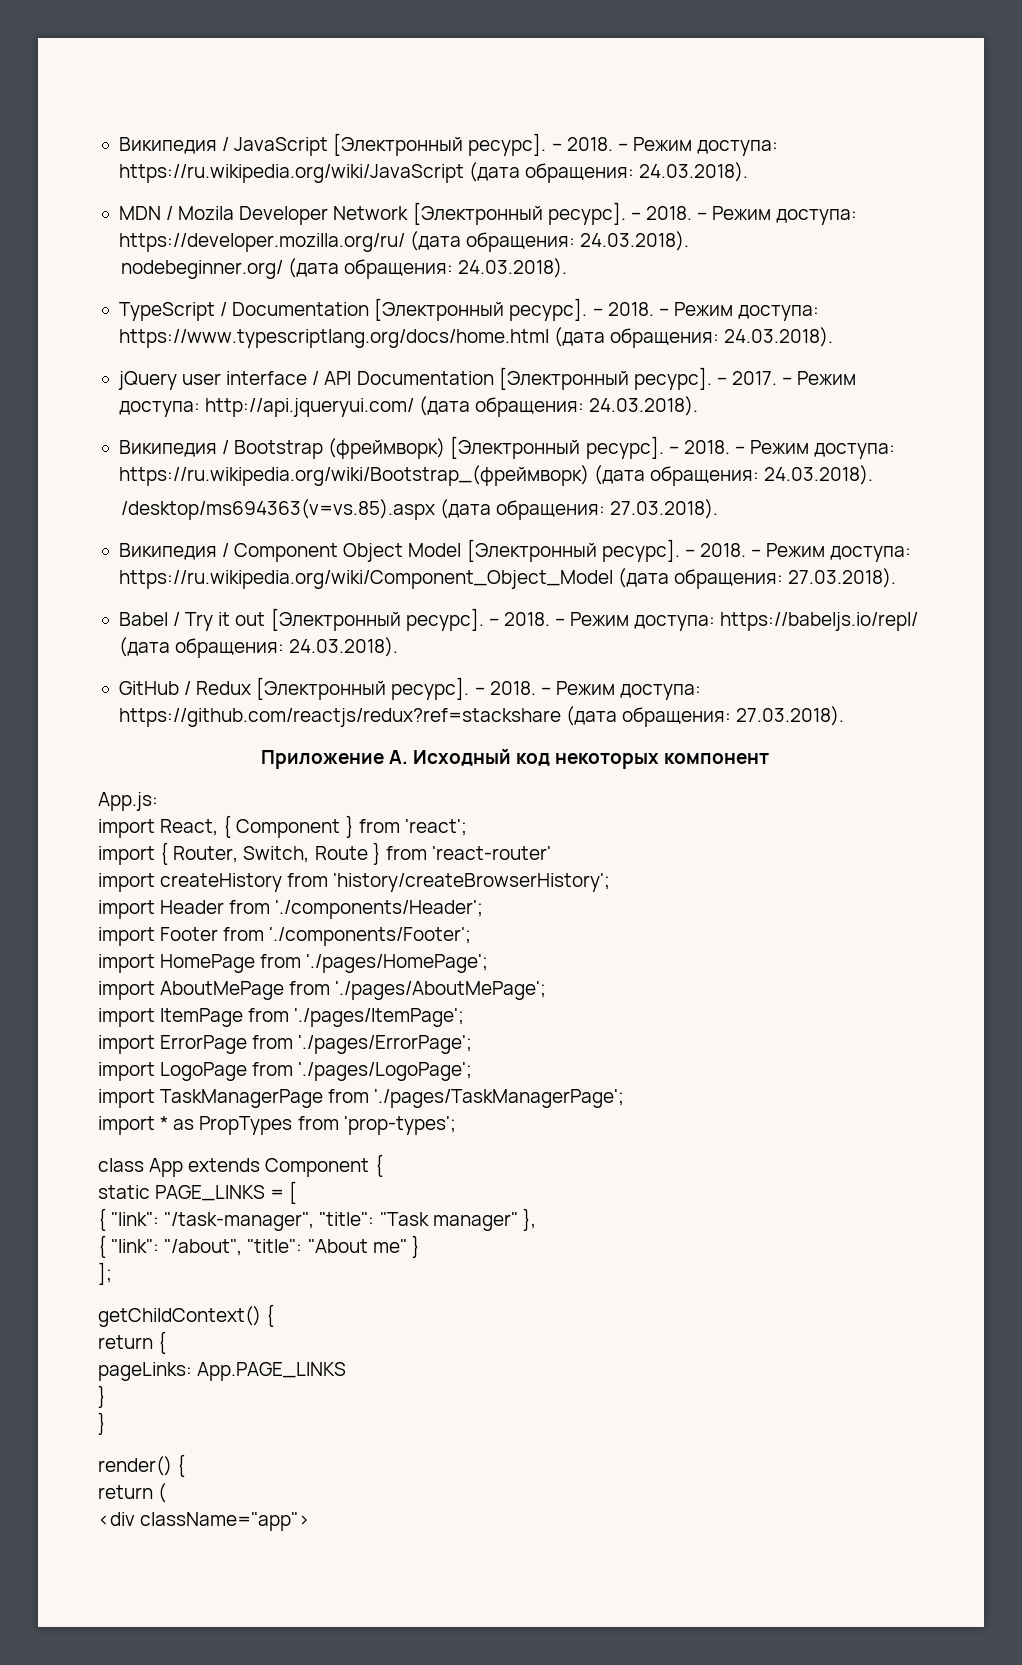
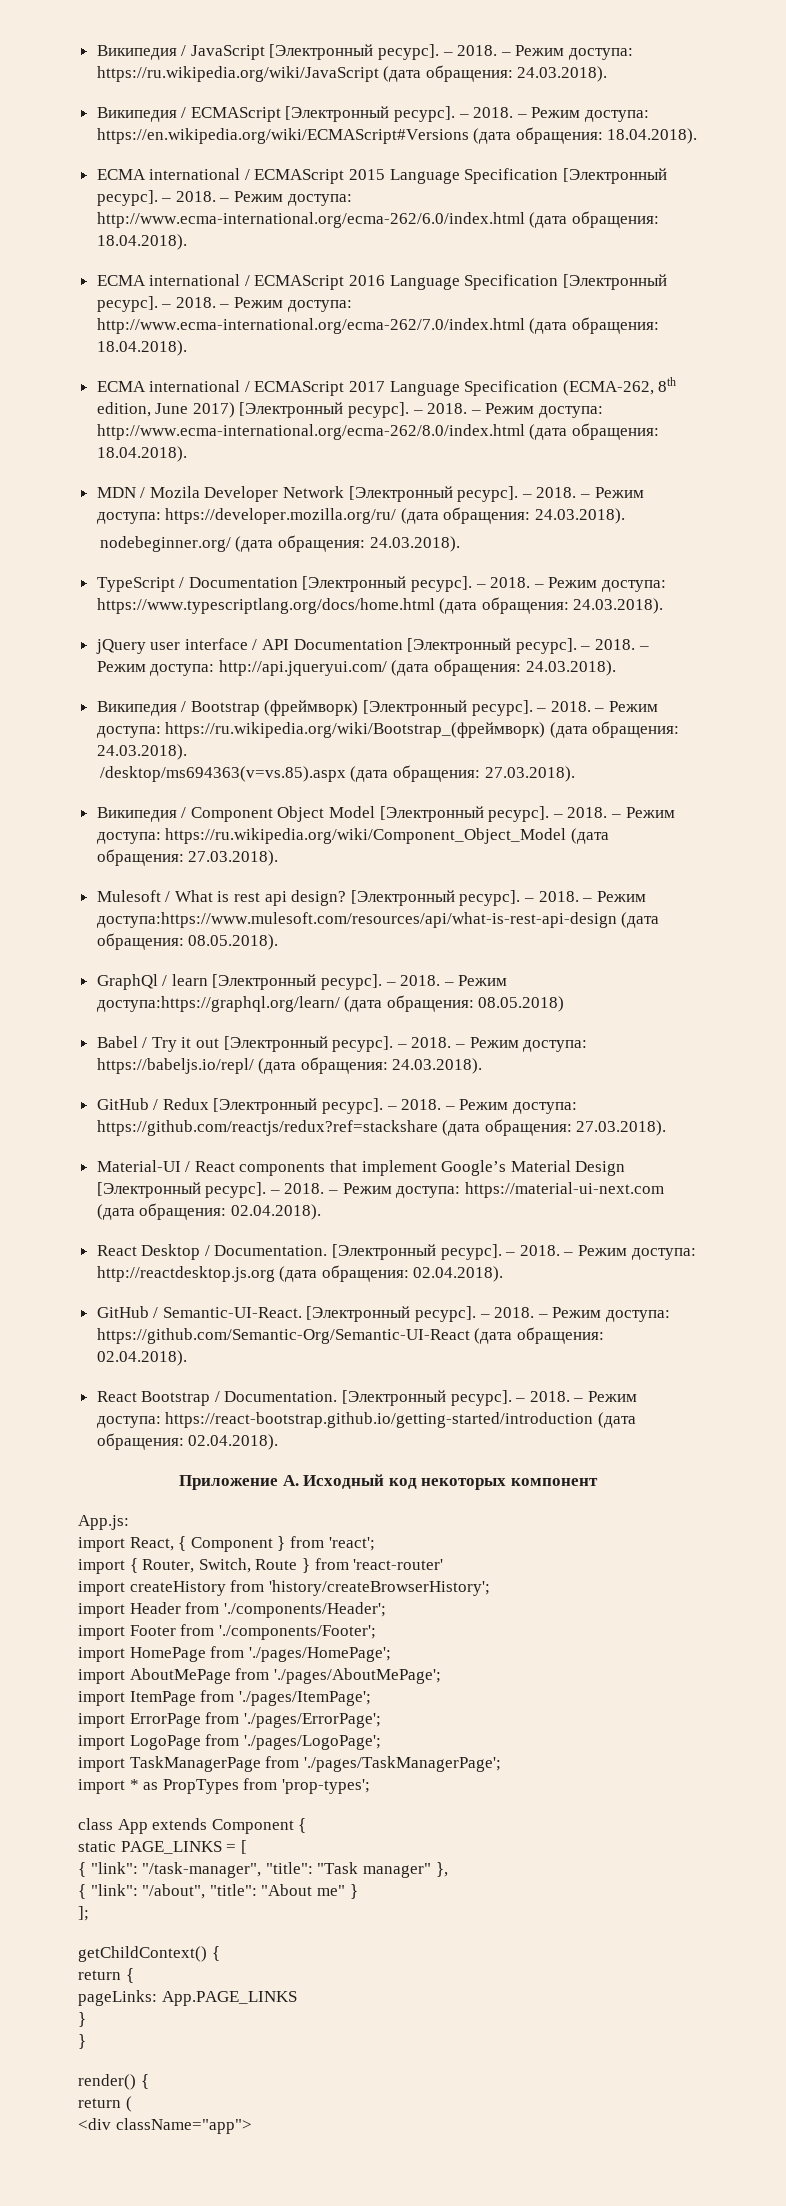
(749, 172) none -> [96,106,650,122] [96,127,698,144] [96,168,667,184] [96,190,352,206] [96,211,659,228] [96,234,187,250] [96,274,667,290] [96,296,352,312] [96,317,659,334] [96,340,187,356] [96,377,677,396] [96,402,604,418] [96,423,659,440] [96,446,187,462] // Википедия / ECMAScript [Электронный ресурс]. – 2018. – Режим доступа: https://en.wikipedia.org/wiki/ECMAScript#Versions (дата обращения: 18.04.2018). // ECMA international / ECMAScript 2015 Language Specification [Электронный ресурс]. – 2018. – Режим доступа: http://www.ecma-international.org/ecma-262/6.0/index.html (дата обращения: 18.04.2018). // ECMA international / ECMAScript 2016 Language Specification [Электронный ресурс]. – 2018. – Режим доступа: http://www.ecma-international.org/ecma-262/7.0/index.html (дата обращения: 18.04.2018). // ECMA international / ECMAScript 2017 Language Specification (ECMA-262, 8th edition, June 2017) [Электронный ресурс]. – 2018. – Режим доступа: http://www.ecma-international.org/ecma-262/8.0/index.html (дата обращения: 18.04.2018).
[732,371,778,385] 2017. -> [595,639,636,650] 2018.
(897, 578) none -> [96,890,646,906] [96,912,660,928] [96,933,279,950] [96,974,508,990] [96,995,565,1012] // Mulesoft / What is rest api design? [Электронный ресурс]. – 2018. – Режим доступа:https://www.mulesoft.com/resources/api/what-is-rest-api-design (дата обращения: 08.05.2018). // GraphQl / learn [Электронный ресурс]. – 2018. – Режим доступа:https://graphql.org/learn/ (дата обращения: 08.05.2018)
(845, 716) none -> [96,1160,626,1176] [96,1182,664,1198] [96,1203,321,1220] [96,1244,696,1260] [96,1265,504,1282] [96,1306,671,1322] [96,1327,604,1344] [96,1350,187,1366] [96,1390,638,1406] [96,1412,636,1428] [96,1433,279,1450] // Material-UI / React components that implement Google’s Material Design [Электронный ресурс]. – 2018. – Режим доступа: https://material-ui-next.com (дата обращения: 02.04.2018). // React Desktop / Documentation. [Электронный ресурс]. – 2018. – Режим доступа: http://reactdesktop.js.org (дата обращения: 02.04.2018). // GitHub / Semantic-UI-React. [Электронный ресурс]. – 2018. – Режим доступа: https://github.com/Semantic-Org/Semantic-UI-React (дата обращения: 02.04.2018). // React Bootstrap / Documentation. [Электронный ресурс]. – 2018. – Режим доступа: https://react-bootstrap.github.io/getting-started/introduction (дата обращения: 02.04.2018).

